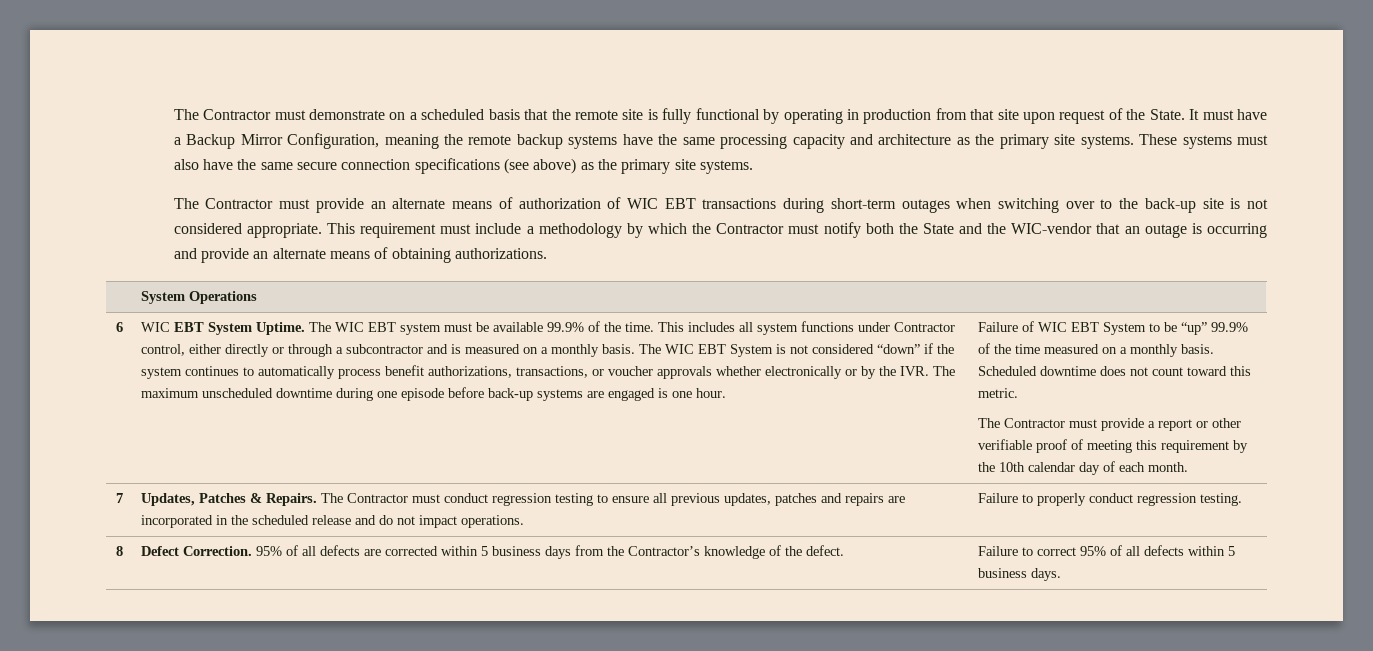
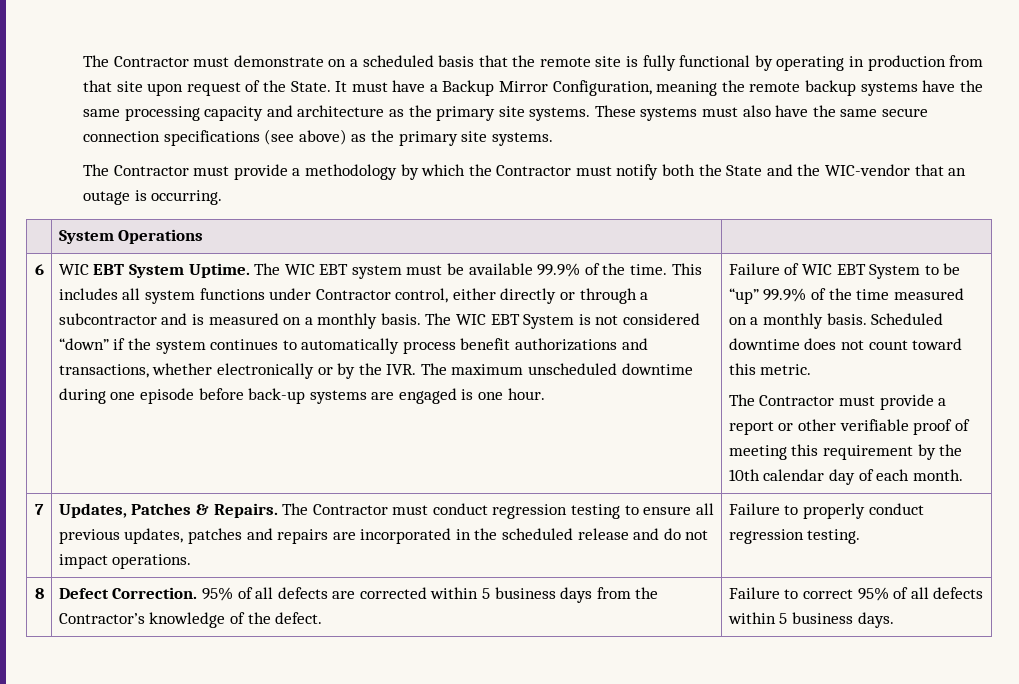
[370,197,1269,213] [173,223,522,238] an alternate means of authorization of WIC EBT transactions during short-term outages when switching over to the back-up site is not considered appropriate. This requirement must include -> (288, 172) none
[1207,223,1267,238] [173,247,547,263] occurring and provide an alternate means of obtaining authorizations. -> [151,190,223,205] occurring.
[428,366,713,379] authorizations, transactions, or voucher approvals -> [515,338,648,351] [58,364,149,378] authorizations and transactions,

